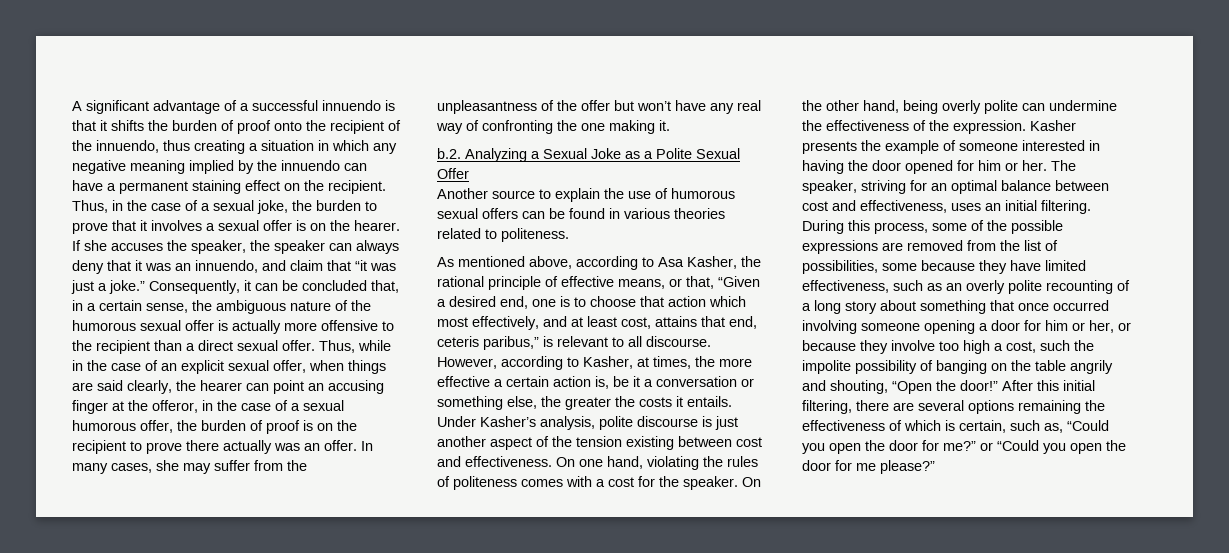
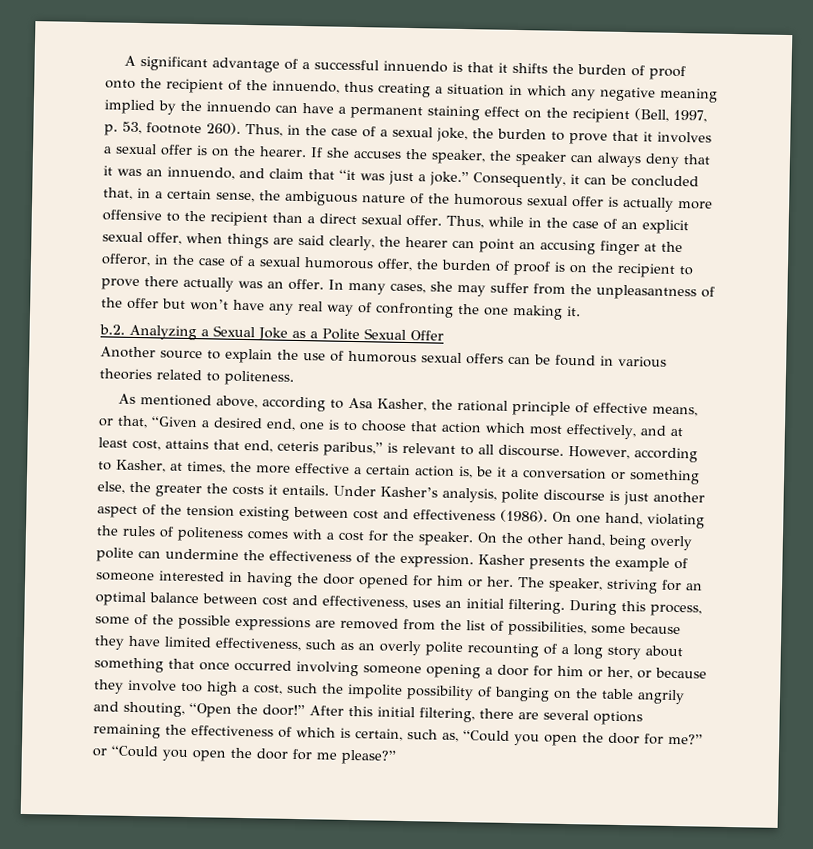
[328,180,386,194] recipient. -> [572,108,707,124] [104,121,241,136] recipient (Bell, 1997, p. 53, footnote 260).
[465,456,552,467] effectiveness. -> [413,509,548,523] effectiveness (1986).

